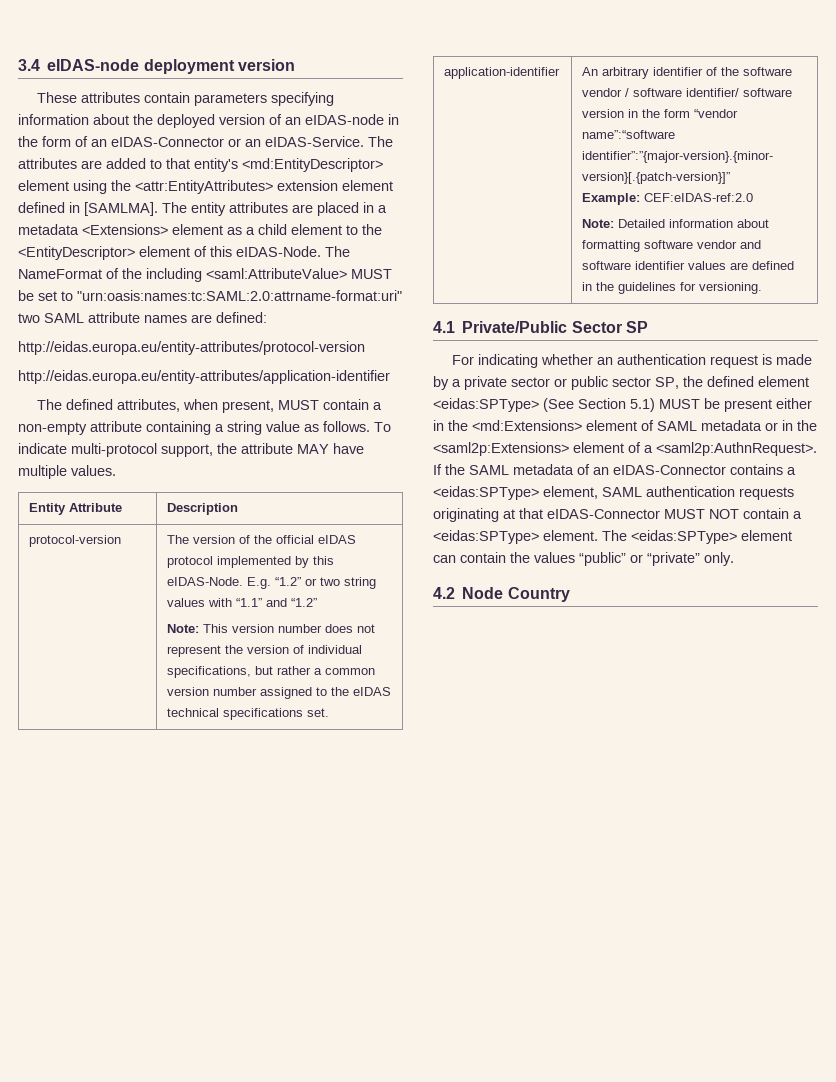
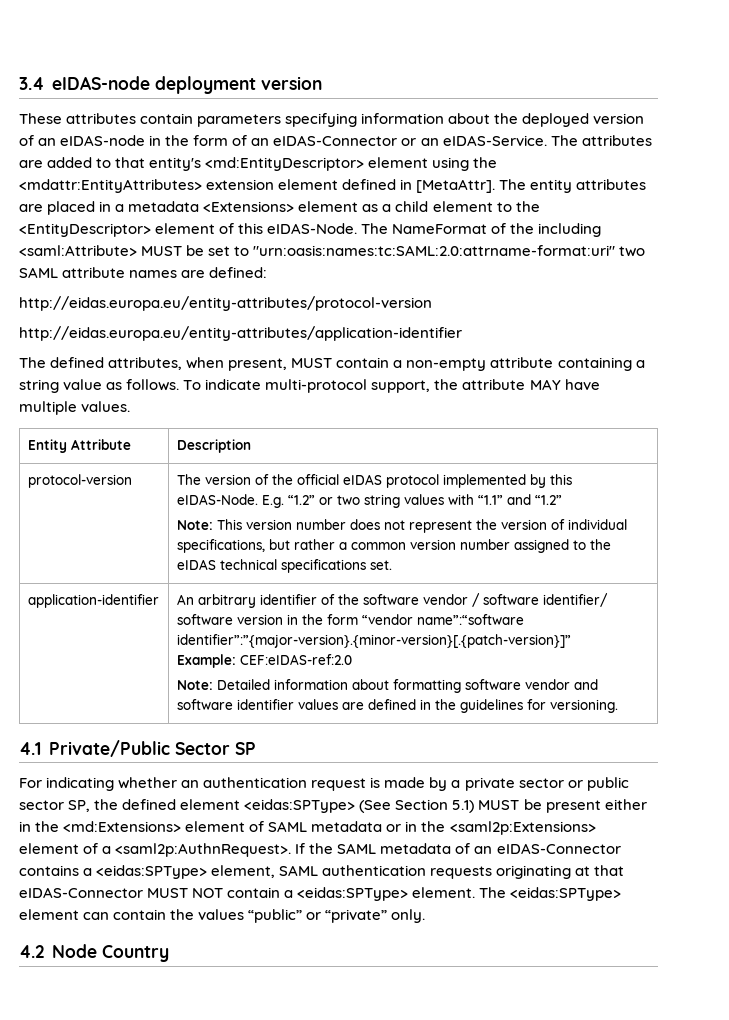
[135,180,273,194] <attr:EntityAttributes> -> [19,179,202,193] <mdattr:EntityAttributes>
[84,202,158,216] [SAMLMA]. -> [416,179,496,193] [MetaAttr].
[206,268,347,279] <saml:AttributeValue> -> [19,245,137,256] <saml:Attribute>

